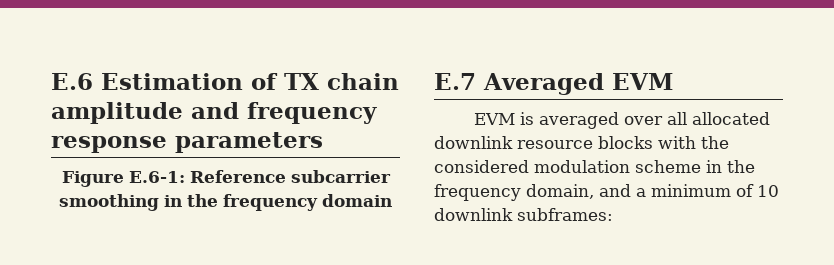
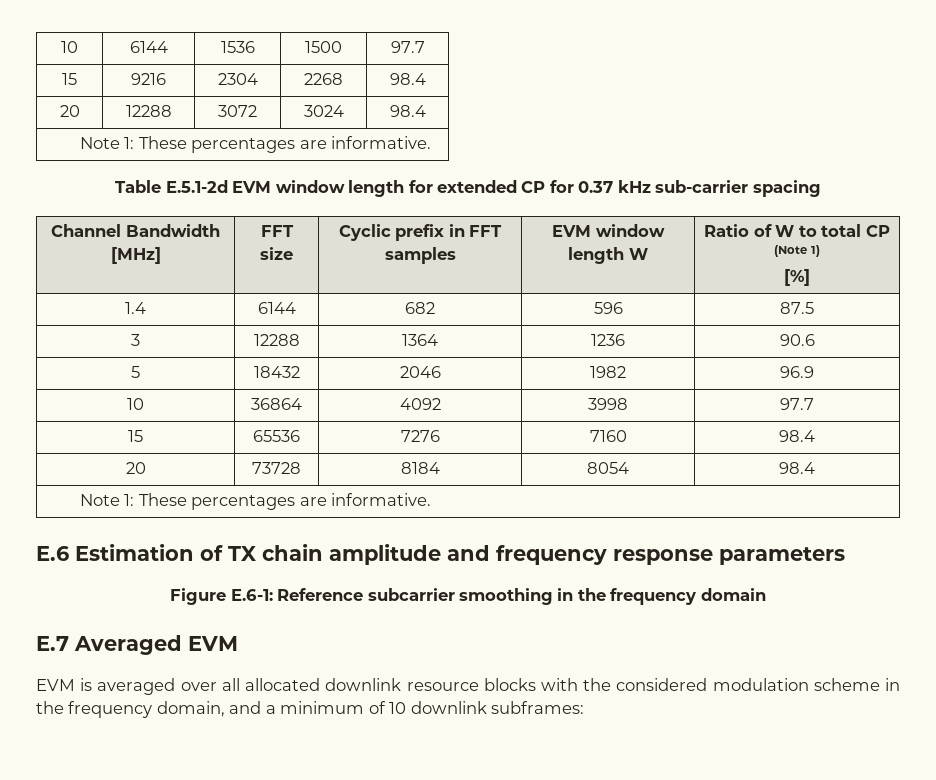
(51, 81) none -> [61,41,78,53] [129,41,168,53] [220,41,255,53] [305,41,343,53] [390,41,425,53] [62,73,77,85] [131,73,166,85] [217,73,258,85] [304,73,344,85] [389,73,426,85] [59,105,80,117] [125,105,172,117] [218,105,257,117] [303,105,344,117] [389,105,426,117] [79,136,431,153] [115,180,821,197] [51,224,220,237] [110,247,161,264] [260,225,294,237] [260,247,293,260] [338,224,503,241] [384,247,456,264] [552,224,665,237] [568,247,648,264] [704,224,890,237] [773,245,821,257] [784,269,810,286] [125,302,146,314] [257,302,296,314] [405,302,436,314] [593,302,623,314] [780,302,814,314] [131,334,140,346] [253,334,300,346] [402,334,439,346] [591,334,625,346] [779,334,815,346] [131,366,140,378] [253,366,300,378] [399,366,441,378] [590,366,626,378] [780,366,814,378] [127,398,144,410] [251,398,302,410] [399,398,441,410] [588,398,628,410] [780,398,814,410] [128,430,143,442] [253,430,300,442] [400,430,440,442] [589,430,627,442] [779,430,815,442] [125,462,146,474] [252,462,301,474] [400,462,440,474] [587,462,629,474] [779,462,815,474] [79,493,431,510] 10 | 6144 | 1536 | 1500 | 97.7 // 15 | 9216 | 2304 | 2268 | 98.4 // 20 | 12288 | 3072 | 3024 | 98.4 // Note 1: These percentages are informative. // Table E.5.1-2d EVM window length for extended CP for 0.37 kHz sub-carrier spacing // Channel Bandwidth [MHz] | FFT size | Cyclic prefix in FFT samples | EVM window length W | Ratio of W to total CP (Note 1) // [%] // 1.4 | 6144 | 682 | 596 | 87.5 // 3 | 12288 | 1364 | 1236 | 90.6 // 5 | 18432 | 2046 | 1982 | 96.9 // 10 | 36864 | 4092 | 3998 | 97.7 // 15 | 65536 | 7276 | 7160 | 98.4 // 20 | 73728 | 8184 | 8054 | 98.4 // Note 1: These percentages are informative. //

